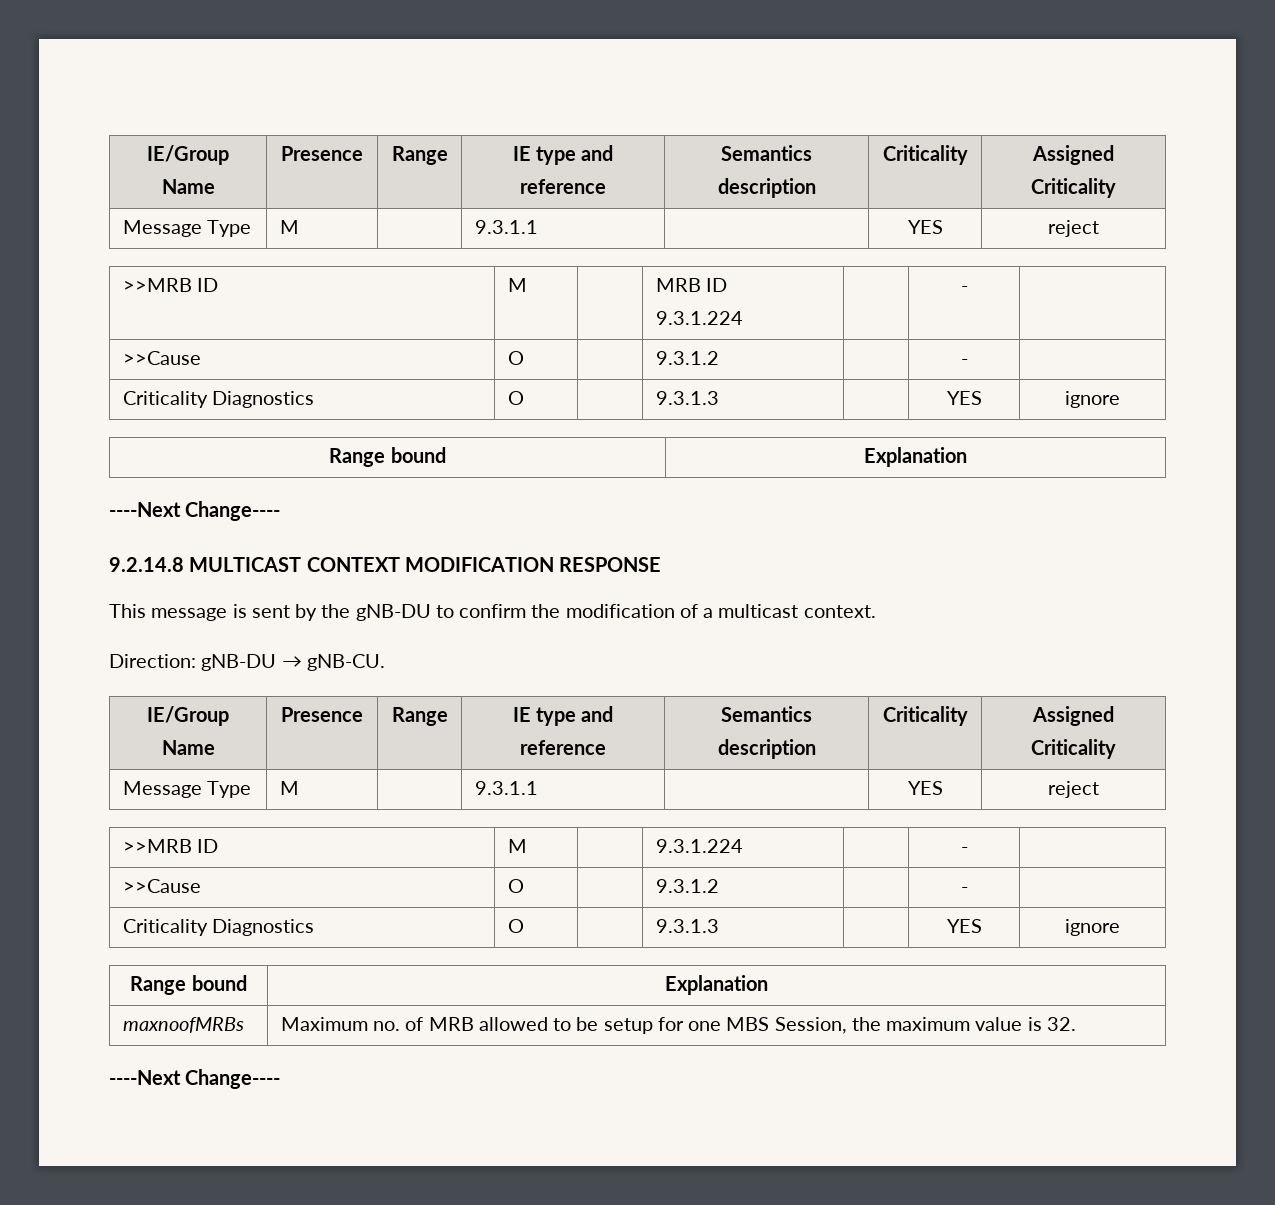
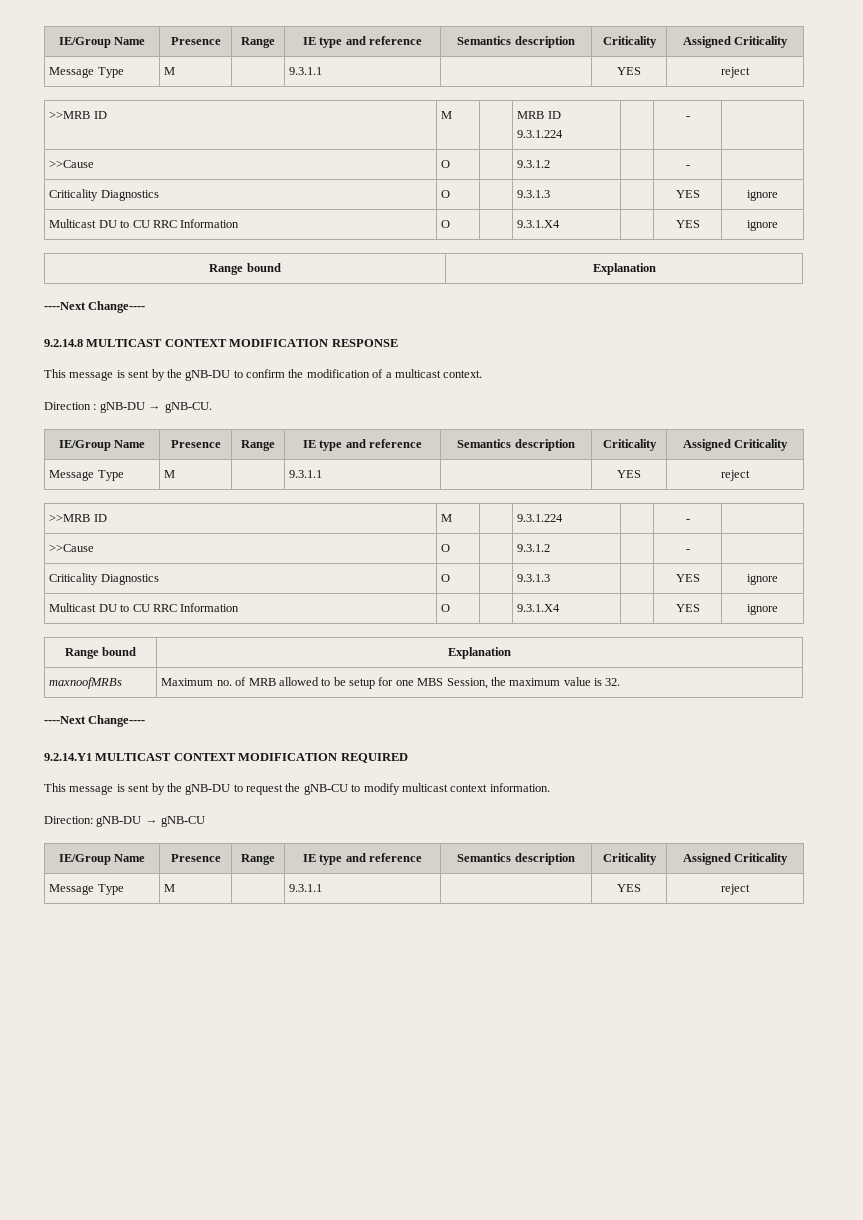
(1120, 399) none -> [49,219,240,228] [441,220,451,228] [517,220,561,228] [675,220,700,228] [747,220,778,231] // Multicast DU to CU RRC Information | O | | 9.3.1.X4 | | YES | ignore
[109,654,196,668] Direction: -> [44,402,97,410] Direction :
(1120, 927) none -> [49,603,240,612] [441,604,451,612] [517,604,561,612] [675,604,700,612] [747,604,778,615] // Multicast DU to CU RRC Information | O | | 9.3.1.X4 | | YES | ignore
(281, 1079) none -> [44,753,408,763] [44,783,550,795] [44,816,206,827] [58,854,146,865] [170,854,221,862] [240,854,275,865] [302,853,423,865] [457,853,575,865] [602,853,657,865] [682,853,789,865] [49,884,124,895] [164,884,176,892] [289,884,323,892] [617,884,641,892] [721,884,750,895] // 9.2.14.Y1 MULTICAST CONTEXT MODIFICATION REQUIRED // This message is sent by the gNB-DU to request the gNB-CU to modify multicast context information. // Direction: gNB-DU → gNB-CU // IE/Group Name | Presence | Range | IE type and reference | Semantics description | Criticality | Assigned Criticality // Message Type | M | | 9.3.1.1 | | YES | reject

